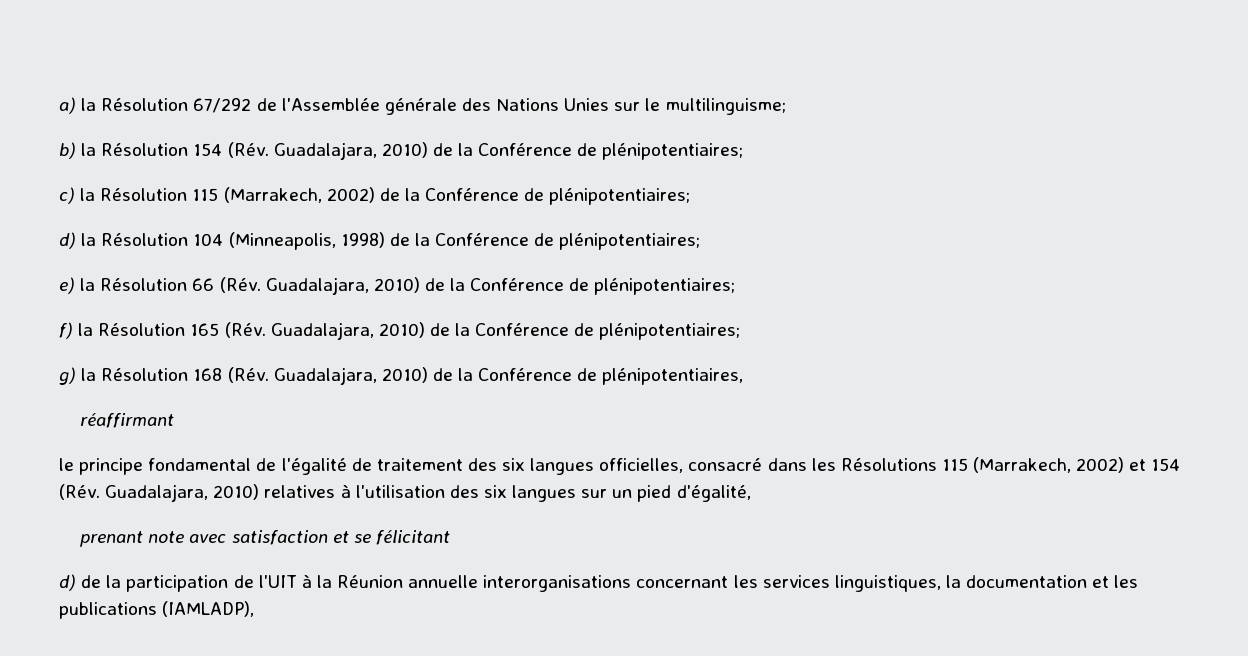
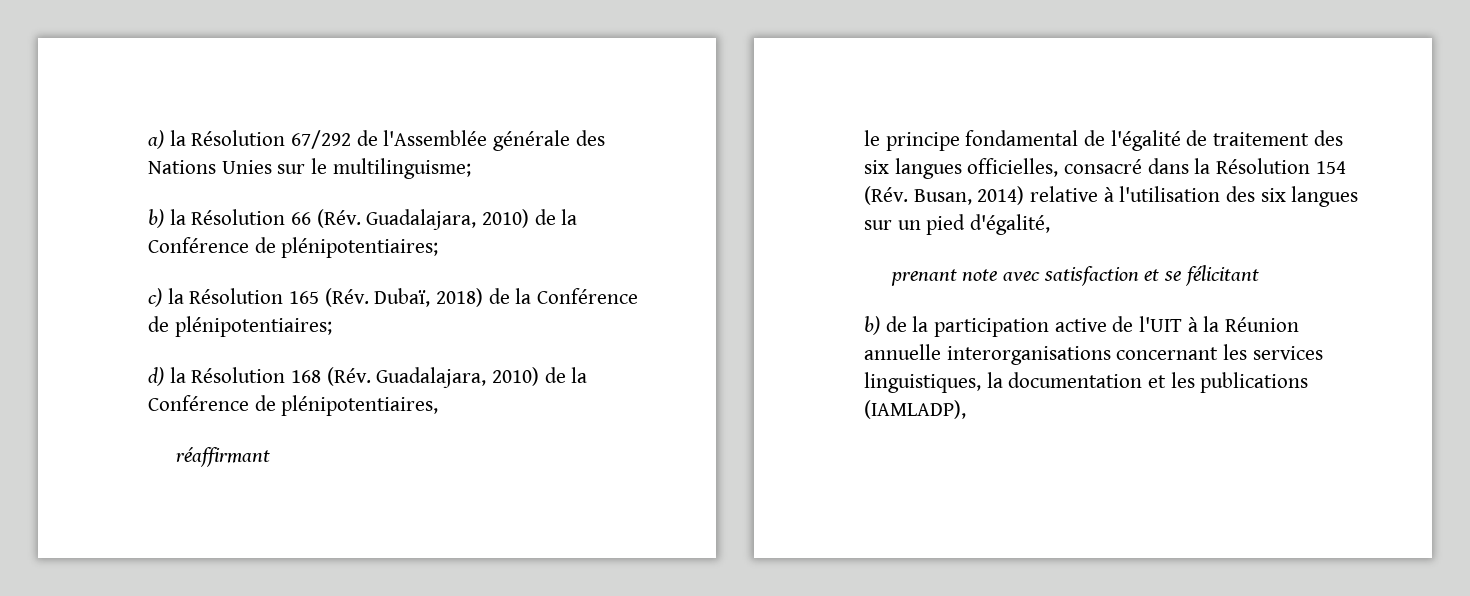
[193,143,223,156] 154 -> [291,212,312,225] 66
[192,187,375,203] 115 (Marrakech, 2002) -> [289,288,484,307] 165 (Rév. Dubaï, 2018)
[193,232,701,250] [59,277,736,295] [59,322,741,340] [59,367,189,385] 104 (Minneapolis, 1998) de la Conférence de plénipotentiaires; // e) la Résolution 66 (Rév. Guadalajara, 2010) de la Conférence de plénipotentiaires; // f) la Résolution 165 (Rév. Guadalajara, 2010) de la Conférence de plénipotentiaires; // g) la Résolution -> (286, 375) none
[811,457,1181,473] [59,484,336,502] les Résolutions 115 (Marrakech, 2002) et 154 (Rév. Guadalajara, 2010) relatives -> [1194,158,1346,174] [864,186,1099,205] la Résolution 154 (Rév. Busan, 2014) relative
[59,574,76,591] d) -> [864,316,880,335] b)
(229, 583) none -> [1054,318,1107,332] active

